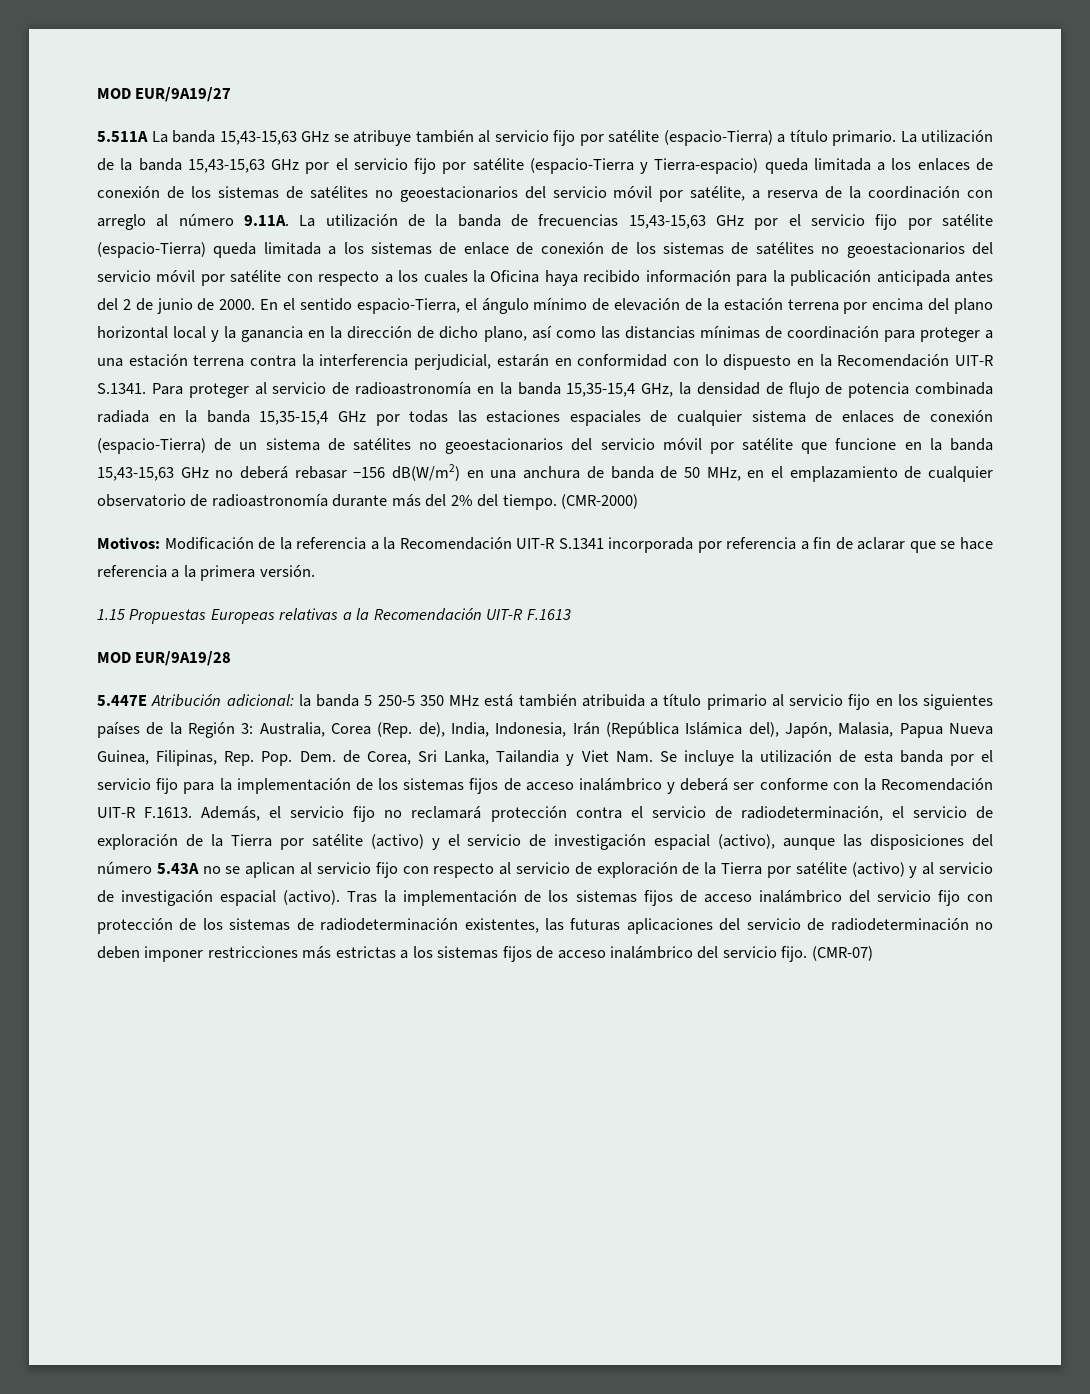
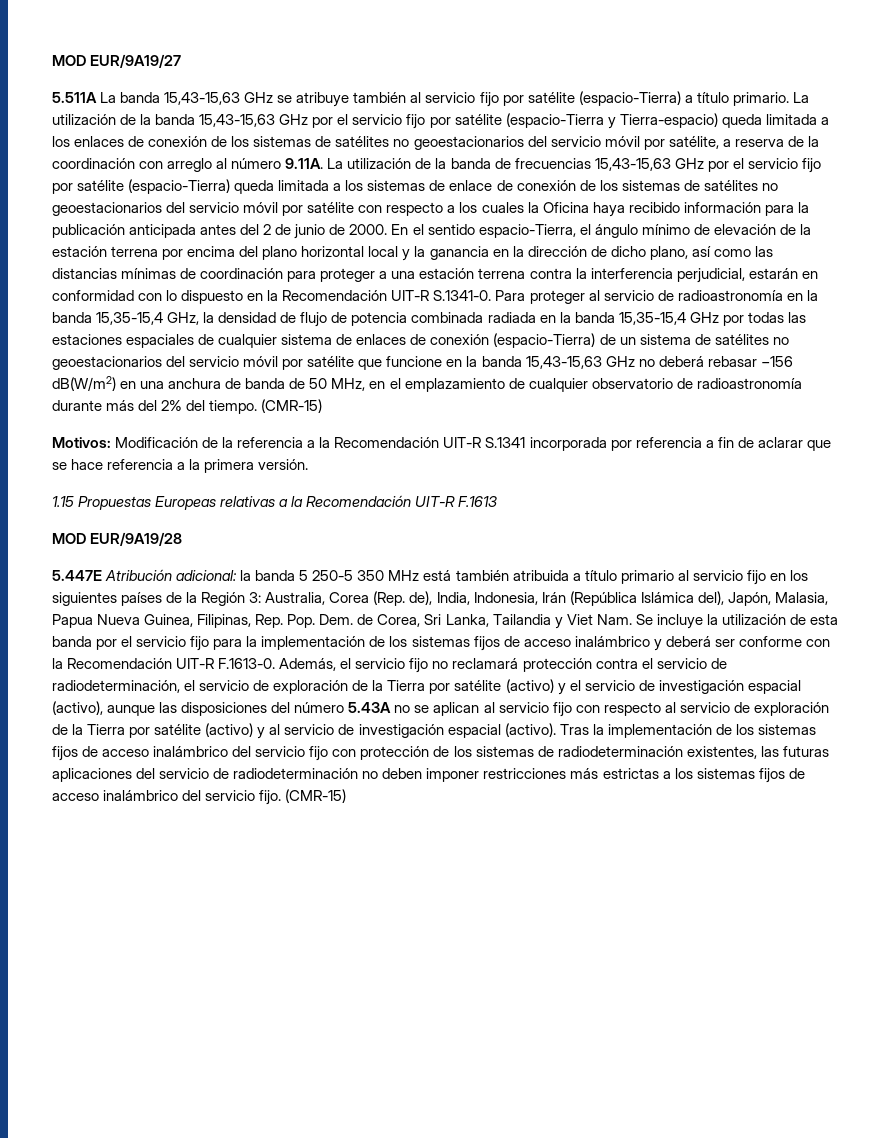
[97,383,146,394] S.1341. -> [433,290,492,301] S.1341-0.
[561,494,639,509] (CMR-2000) -> [261,399,323,413] (CMR-15)
[144,807,193,818] F.1613. -> [218,658,276,669] F.1613-0.
[811,946,873,961] (CMR-07) -> [285,789,347,803] (CMR-15)

